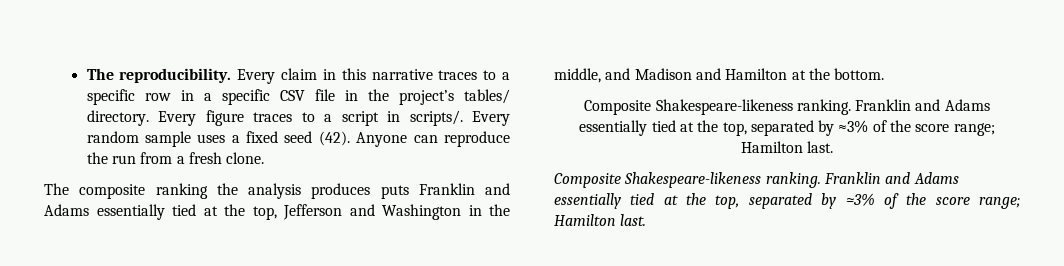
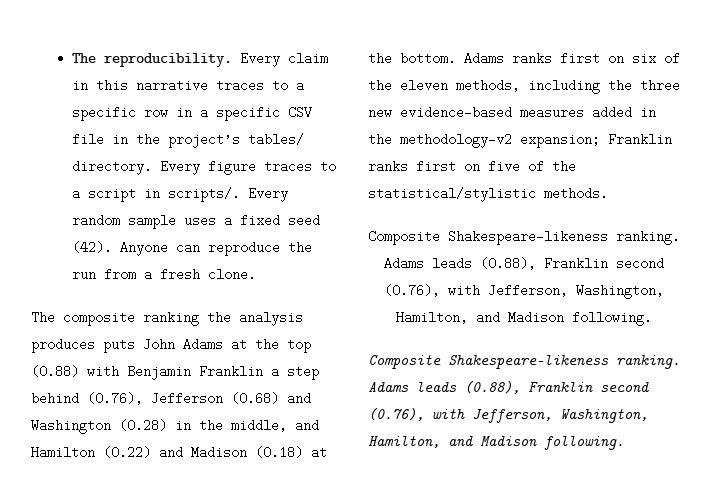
[418,183,510,195] [44,204,342,220] Franklin and Adams essentially tied at the top, Jefferson -> [143,338,311,353] [31,365,319,380] [31,392,279,405] John Adams at the top (0.88) with Benjamin Franklin a step behind (0.76), Jefferson (0.68)
(461, 212) none -> [119,419,167,432] (0.28)
[634,68,885,80] [584,99,990,115] [579,120,995,136] [740,141,834,153] [554,172,959,188] [554,193,1021,209] [554,214,647,226] Madison and Hamilton at the bottom. // Composite Shakespeare-likeness ranking. Franklin and Adams essentially tied at the top, separated by ≈3% of the score range; Hamilton last. // Composite Shakespeare-likeness ranking. Franklin and Adams essentially tied at the top, separated by ≈3% of the score range; Hamilton last. -> [31,446,327,459] [368,52,680,65] [368,79,680,94] [368,106,656,119] [368,133,672,148] [368,160,576,173] [368,187,608,202] [368,230,680,245] [384,257,664,270] [384,284,664,299] [396,311,652,326] [368,355,680,369] [368,380,649,394] [368,407,648,423] [368,436,624,450] Hamilton (0.22) and Madison (0.18) at the bottom. Adams ranks first on six of the eleven methods, including the three new evidence-based measures added in the methodology-v2 expansion; Franklin ranks first on five of the statistical/stylistic methods. // Composite Shakespeare-likeness ranking. Adams leads (0.88), Franklin second (0.76), with Jefferson, Washington, Hamilton, and Madison following. // Composite Shakespeare-likeness ranking. Adams leads (0.88), Franklin second (0.76), with Jefferson, Washington, Hamilton, and Madison following.

